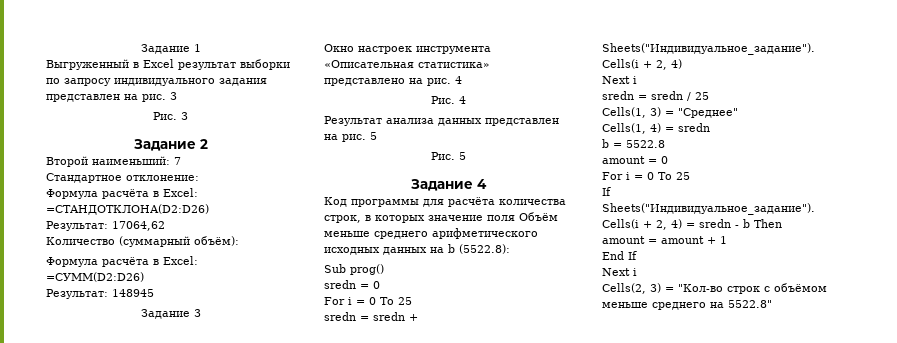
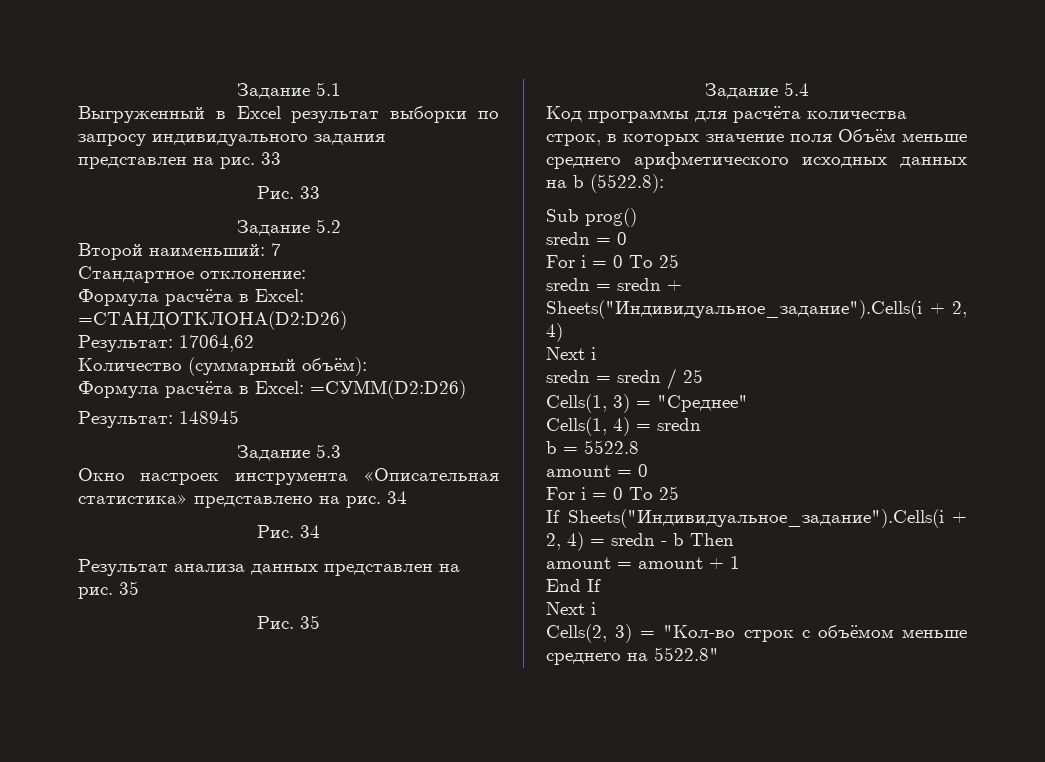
[140,44,201,54] Задание 1 -> [236,82,341,99] Задание 5.1
[170,92,177,100] [153,112,188,120] [133,139,208,151] 3 // Рис. 3 // Задание 2 -> [261,152,281,165] [257,186,320,199] [236,219,341,236] 33 // Рис. 33 // Задание 5.2
[193,309,201,317] 3 -> [315,444,341,458] 5.3
[455,76,462,84] [431,96,466,104] 4 // Рис. 4 -> [387,491,407,504] [257,525,320,538] 34 // Рис. 34
[370,132,377,140] [431,152,466,160] [411,179,487,191] 5 // Рис. 5 // Задание 4 -> [119,581,139,595] [257,615,320,629] [704,82,809,99] 35 // Рис. 35 // Задание 5.4

